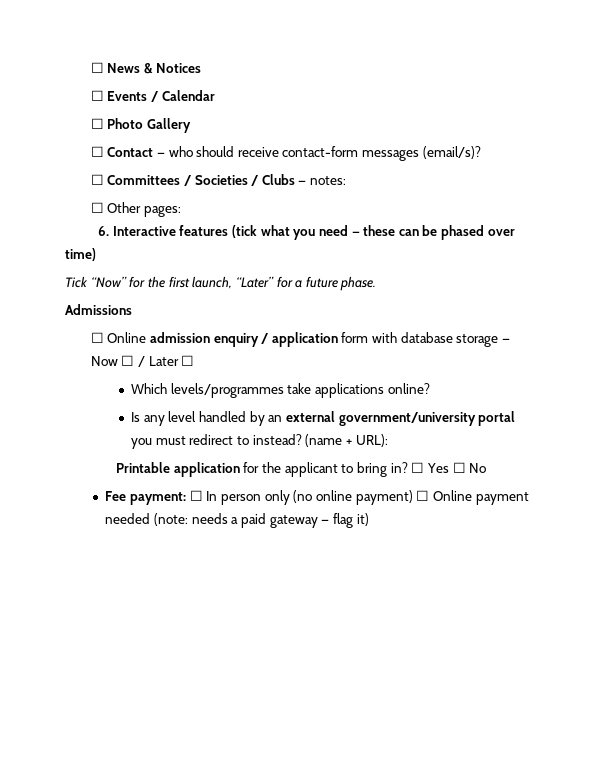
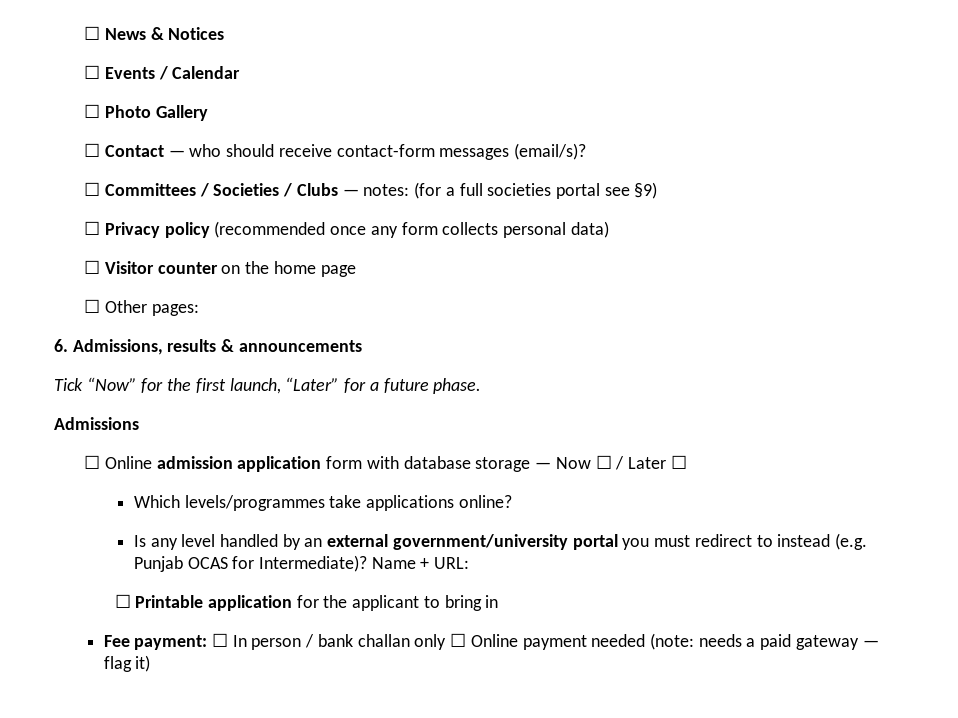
[90,202,181,217] [98,225,515,240] [65,248,96,261] // ☐ Other pages: // 6. Interactive features (tick what you need — these can be phased over time) -> [414,182,658,199] [84,221,609,238] [84,260,356,277] [84,299,199,316] [54,339,362,355] (for a full societies portal see §9) // ☐ Privacy policy (recommended once any form collects personal data) // ☐ Visitor counter on the home page // ☐ Other pages: // 6. Admissions, results & announcements
[213,333,269,347] enquiry / -> (233, 462) none
[252,434,388,447] instead? (name + URL): // -> [777,533,867,550] [133,555,470,572] [114,594,131,608] instead (e.g. Punjab OCAS for Intermediate)? Name + URL: // ☐
[390,462,487,473] in? ☐ Yes ☐ No -> [485,595,499,608] in
[264,490,413,505] only (no online payment) -> [305,634,447,650] / bank challan only

